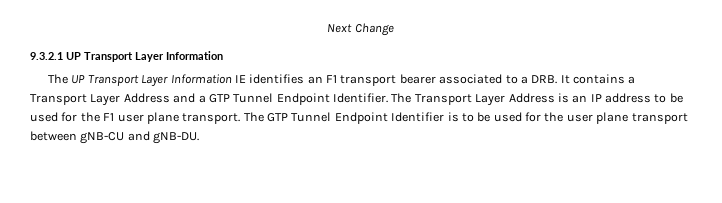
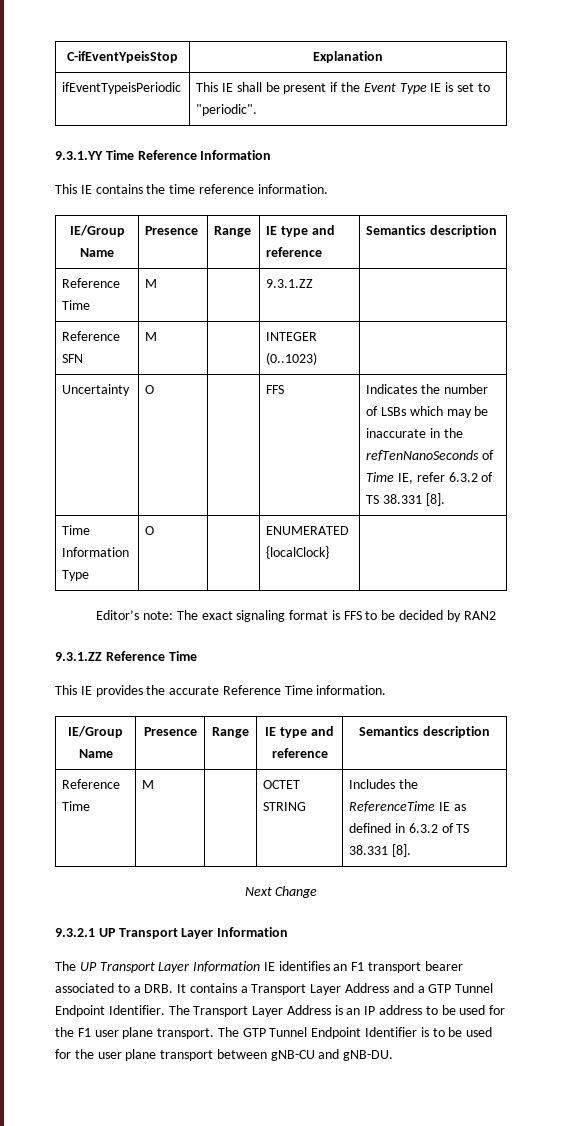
(327, 28) none -> [67,51,178,63] [313,51,383,63] [62,82,182,94] [196,82,490,94] [196,104,258,116] [55,150,272,160] [55,184,328,194] [69,225,125,237] [80,248,114,257] [145,226,199,235] [214,226,252,237] [266,225,335,237] [266,247,323,257] [366,225,498,237] [62,278,121,288] [62,300,91,310] [145,279,158,288] [266,279,314,288] [62,331,121,341] [62,354,84,363] [145,332,158,341] [266,332,318,341] [266,352,318,365] [62,384,131,396] [145,385,155,394] [266,385,285,394] [366,384,488,394] [366,406,489,418] [366,428,463,438] [366,450,495,461] [366,472,494,484] [366,493,445,506] [62,525,91,535] [62,547,130,557] [62,570,90,581] [145,526,155,535] [266,526,350,535] [266,546,330,559] [96,610,496,622] [55,651,197,661] [55,685,387,697] [68,726,123,738] [78,749,113,758] [143,727,197,736] [212,727,249,738] [265,726,334,738] [271,748,328,758] [359,726,490,738] [62,779,121,789] [62,801,91,811] [142,780,155,789] [263,780,301,789] [263,802,307,811] [349,779,419,789] [349,801,466,812] [349,823,470,833] [349,844,412,857] C-ifEventYpeisStop | Explanation // ifEventTypeisPeriodic | This IE shall be present if the Event Type IE is set to "periodic". // 9.3.1.YY Time Reference Information // This IE contains the time reference information. // IE/Group Name | Presence | Range | IE type and reference | Semantics description // Reference Time | M | | 9.3.1.ZZ | // Reference SFN | M | | INTEGER (0..1023) | // Uncertainty | O | | FFS | Indicates the number of LSBs which may be inaccurate in the refTenNanoSeconds of Time IE, refer 6.3.2 of TS 38.331 [8]. // Time Information Type | O | | ENUMERATED {localClock} | // Editor’s note: The exact signaling format is FFS to be decided by RAN2 // 9.3.1.ZZ Reference Time // This IE provides the accurate Reference Time information. // IE/Group Name | Presence | Range | IE type and reference | Semantics description // Reference Time | M | | OCTET STRING | Includes the ReferenceTime IE as defined in 6.3.2 of TS 38.331 [8]. //

